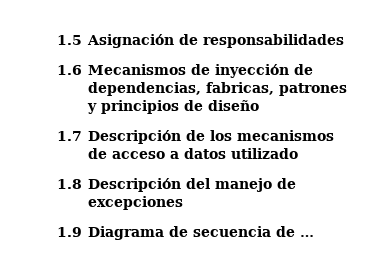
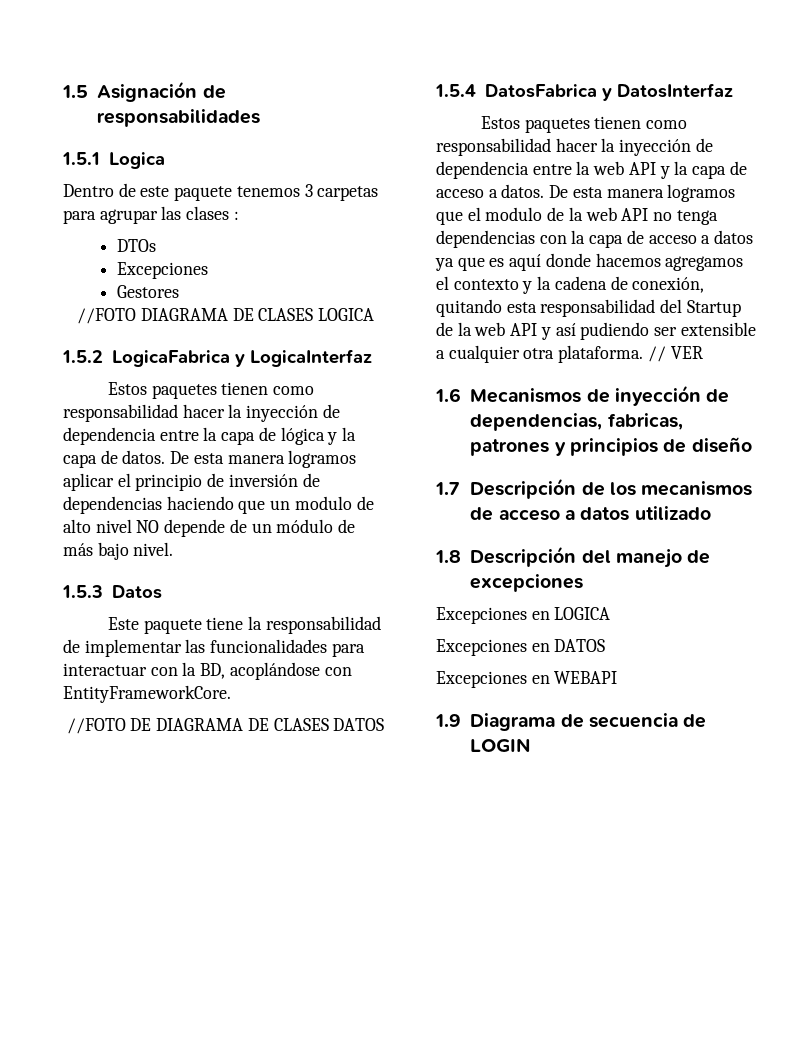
(344, 41) none -> [62,152,165,169] [63,183,379,201] [63,206,239,224] [116,239,156,252] [116,262,208,279] [116,285,179,298] [77,308,374,324] [62,349,372,367] [107,382,314,399] [63,404,340,422] [63,427,357,445] [63,450,357,468] [63,473,320,491] [63,496,374,514] [63,519,356,537] [63,542,174,560] [62,585,162,599] [107,616,381,634] [63,639,365,657] [63,662,352,680] [63,685,231,703] [66,718,385,734] [435,83,733,101] [480,116,687,133] [436,138,713,156] [436,161,747,179] [436,184,736,202] [436,207,718,225] [436,230,754,248] [435,253,744,271] [436,276,705,294] [436,299,741,317] [436,322,756,340] [436,345,703,363] // 1.5.1 Logica // Dentro de este paquete tenemos 3 carpetas para agrupar las clases : // DTOs // Excepciones // Gestores // //FOTO DIAGRAMA DE CLASES LOGICA // 1.5.2 LogicaFabrica y LogicaInterfaz // Estos paquetes tienen como responsabilidad hacer la inyección de dependencia entre la capa de lógica y la capa de datos. De esta manera logramos aplicar el principio de inversión de dependencias haciendo que un modulo de alto nivel NO depende de un módulo de más bajo nivel. // 1.5.3 Datos // Este paquete tiene la responsabilidad de implementar las funcionalidades para interactuar con la BD, acoplándose con EntityFrameworkCore. // //FOTO DE DIAGRAMA DE CLASES DATOS // 1.5.4 DatosFabrica y DatosInterfaz // Estos paquetes tienen como responsabilidad hacer la inyección de dependencia entre la web API y la capa de acceso a datos. De esta manera logramos que el modulo de la web API no tenga dependencias con la capa de acceso a datos ya que es aquí donde hacemos agregamos el contexto y la cadena de conexión, quitando esta responsabilidad del Startup de la web API y así pudiendo ser extensible a cualquier otra plataforma. // VER
(183, 203) none -> [436,607,611,624] [436,639,606,656] [436,671,618,688] // Excepciones en LOGICA // Excepciones en DATOS // Excepciones en WEBAPI
[299,235,314,237] … -> [470,738,532,752] LOGIN

